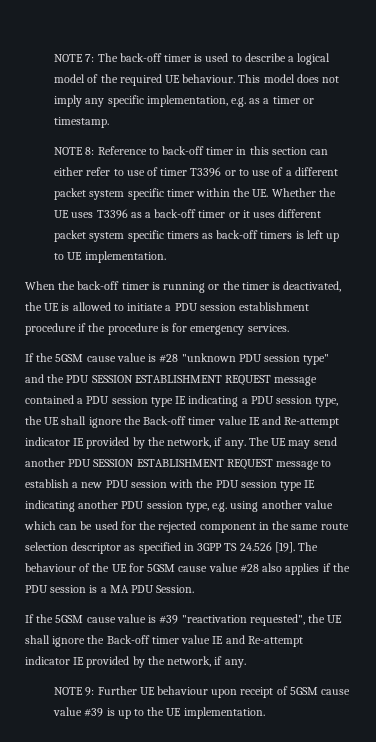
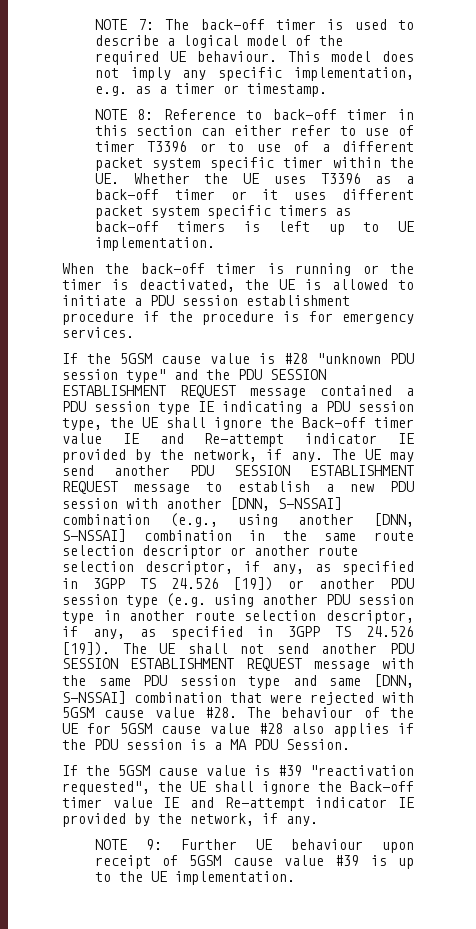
[196,479,316,491] [25,500,333,512] [24,521,256,533] the PDU session type IE indicating another PDU session type, e.g. using another value which can be used for the rejected component -> [166,497,342,511] [62,513,414,527] [62,529,232,542] another [DNN, S-NSSAI] combination (e.g., using another [DNN, S-NSSAI] combination
[124,542,295,554] as specified in 3GPP TS 24.526 [19]. -> [230,545,358,556] [62,561,414,575] [62,577,414,591] [62,593,414,608] [62,610,414,624] [62,626,414,640] [62,642,414,656] [62,658,414,671] [62,674,414,689] [62,691,414,705] [62,707,237,718] or another route selection descriptor, if any, as specified in 3GPP TS 24.526 [19]) or another PDU session type (e.g. using another PDU session type in another route selection descriptor, if any, as specified in 3GPP TS 24.526 [19]). The UE shall not send another PDU SESSION ESTABLISHMENT REQUEST message with the same PDU session type and same [DNN, S-NSSAI] combination that were rejected with 5GSM cause value #28.

